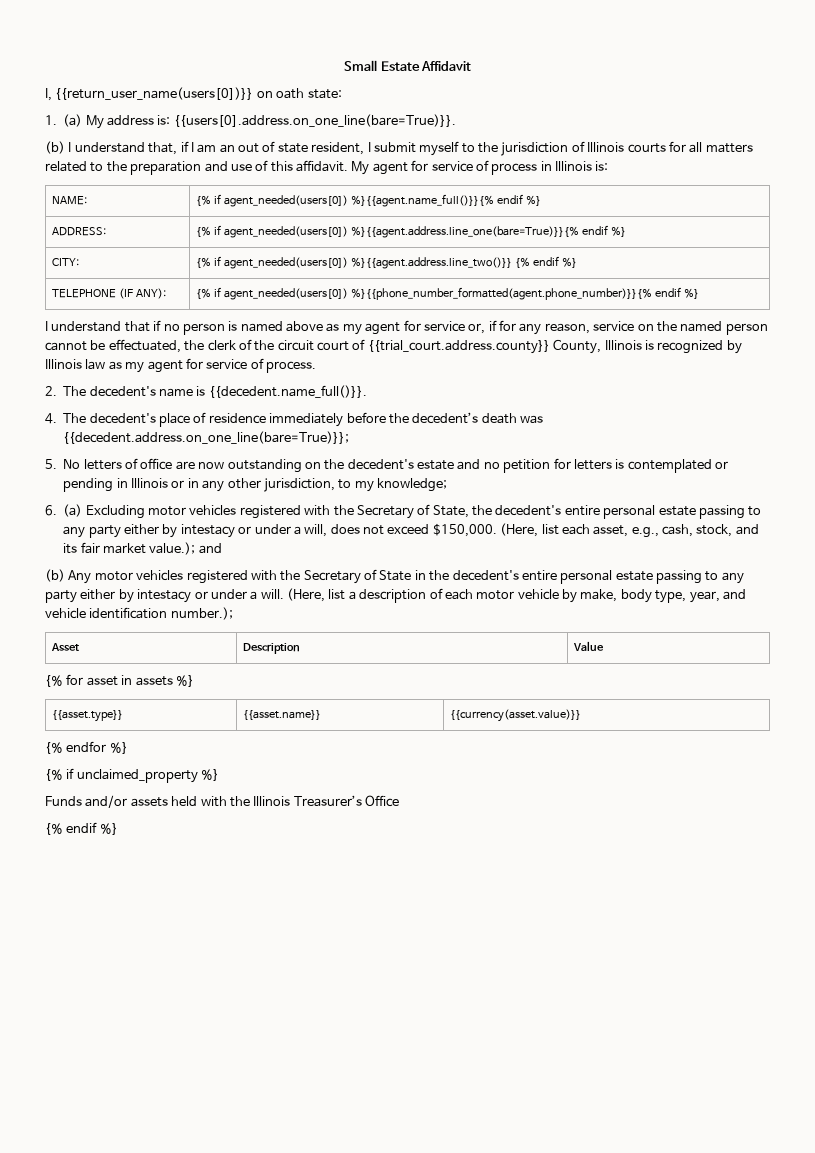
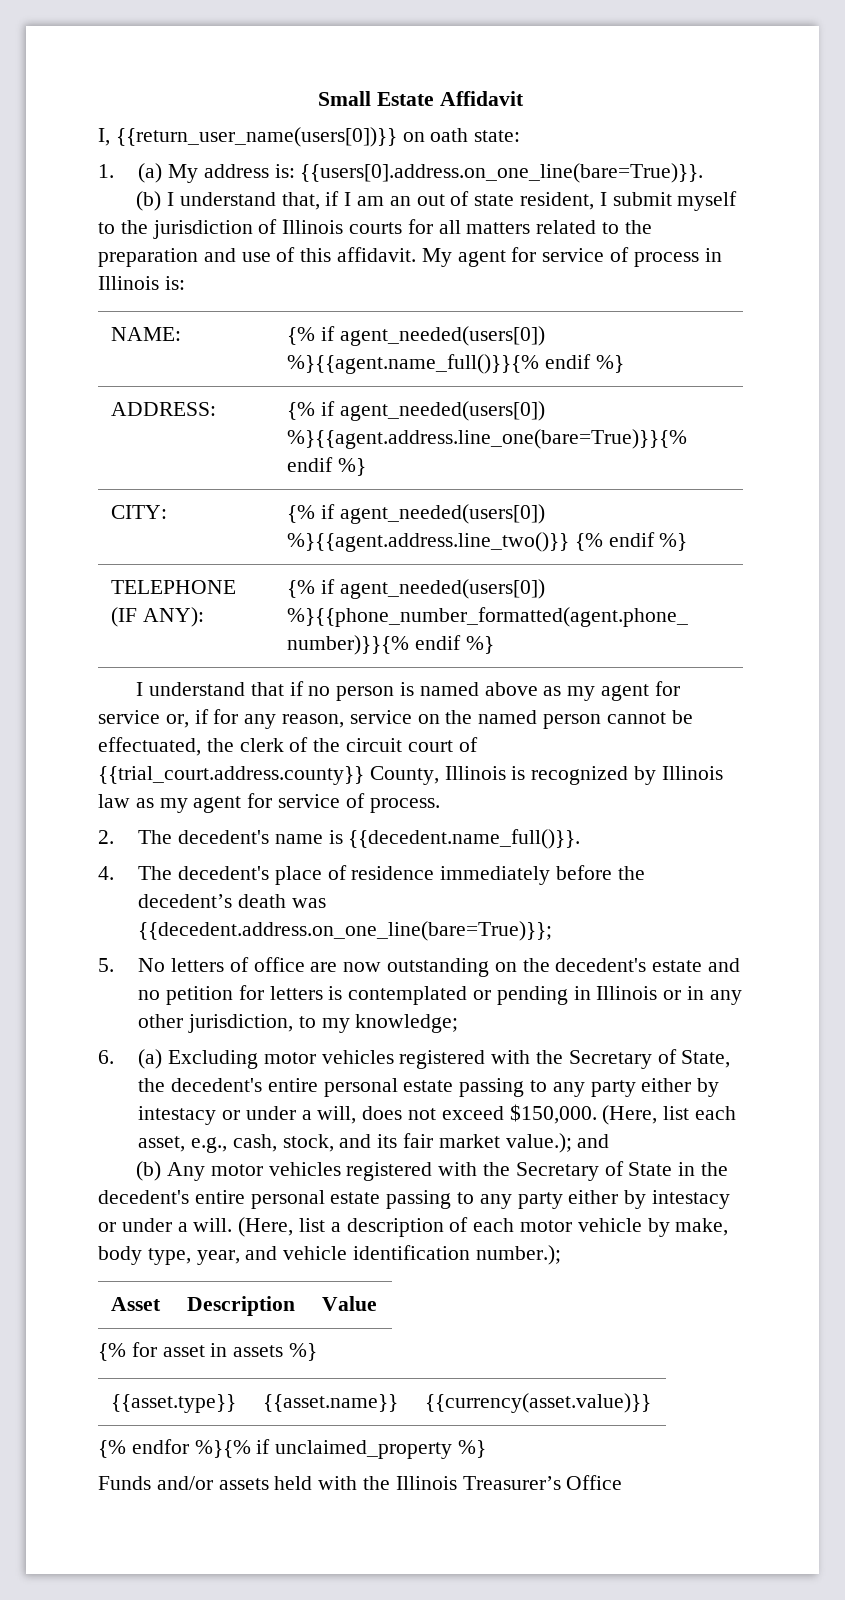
[109,742,128,754] [45,769,63,781] %} // {% -> [194,1440,251,1458] %}{%
[45,822,118,835] // {% endif %} -> (623, 1482) none

